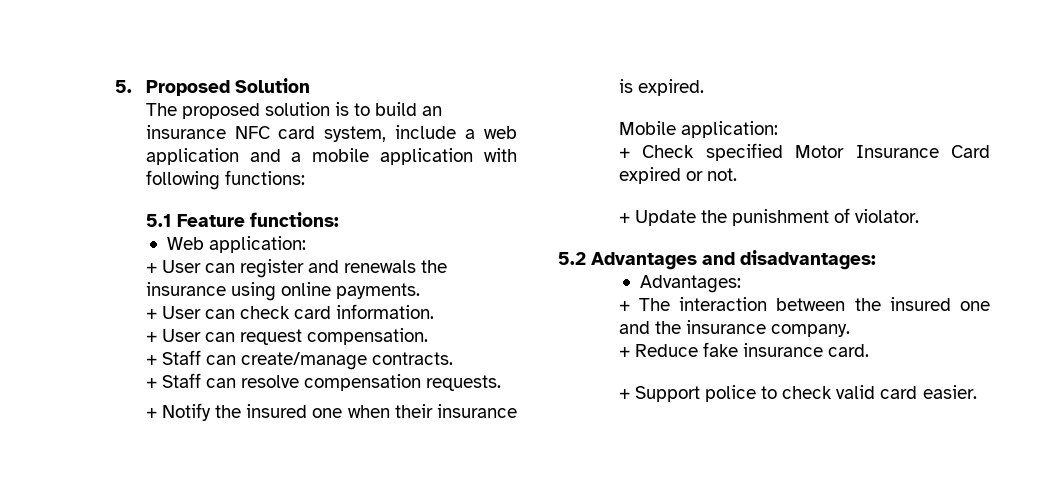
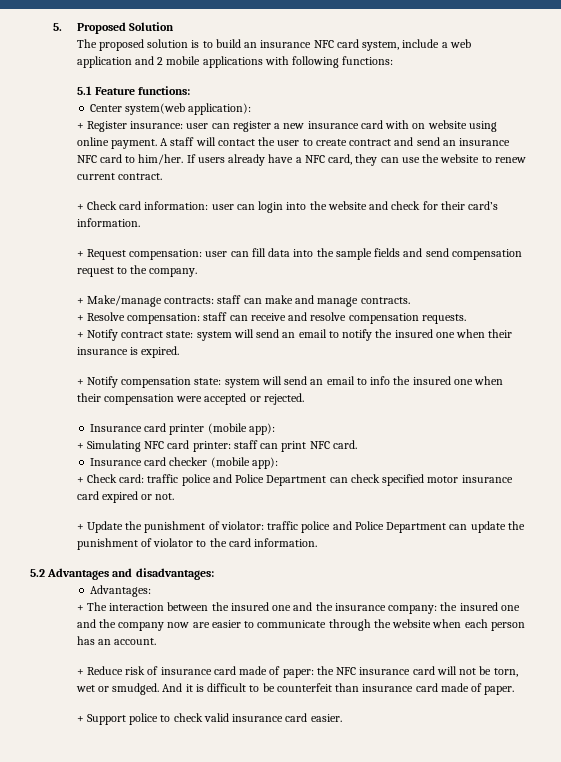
[291,148,474,165] a mobile application -> [157,56,263,68] 2 mobile applications
[166,236,306,253] [145,259,448,278] [145,282,421,301] [145,304,435,319] [145,328,429,345] [145,350,454,370] [145,373,236,388] Web application: // + User can register and renewals the insurance using online payments. // + User can check card information. // + User can request compensation. // + Staff can create/manage contracts. // + Staff can -> [89,103,252,115] [76,120,497,132] [76,137,511,149] [76,154,526,166] [76,173,163,180] [76,201,499,213] [76,218,140,227] [76,248,522,260] [76,265,198,277] [76,295,410,307] [76,312,308,324] Center system(web application): // + Register insurance: user can register a new insurance card with on website using online payment. A staff will contact the user to create contract and send an insurance NFC card to him/her. If users already have a NFC card, they can use the website to renew current contract. // + Check card information: user can login into the website and check for their card’s information. // + Request compensation: user can fill data into the sample fields and send compensation request to the company. // + Make/manage contracts: staff can make and manage contracts. // + Resolve compensation: staff can receive and
(211, 412) none -> [121,329,373,341] contract state: system will send an email to notify
[618,121,778,138] [618,143,990,161] Mobile application: // + Check specified Motor Insurance Card -> [76,376,504,388] [76,393,304,405] [89,423,275,435] [76,440,357,452] [89,457,278,469] [76,474,513,486] [76,491,99,500] + Notify compensation state: system will send an email to info the insured one when their compensation were accepted or rejected. // Insurance card printer (mobile app): // + Simulating NFC card printer: staff can print NFC card. // Insurance card checker (mobile app): // + Check card: traffic police and Police Department can check specified motor insurance card
[855,209,920,223] violator. -> [220,521,525,533] [76,538,318,550] violator: traffic police and Police Department can update the punishment of violator to the card information.
[771,324,851,337] [618,342,870,357] company. // + Reduce fake insurance card. -> [388,602,520,614] [76,619,525,631] [76,636,157,645] [76,666,518,678] [75,683,515,695] company: the insured one and the company now are easier to communicate through the website when each person has an account. // + Reduce risk of insurance card made of paper: the NFC insurance card will not be torn, wet or smudged. And it is difficult to be counterfeit than insurance card made of paper.
(876, 392) none -> [232,714,284,722] insurance

